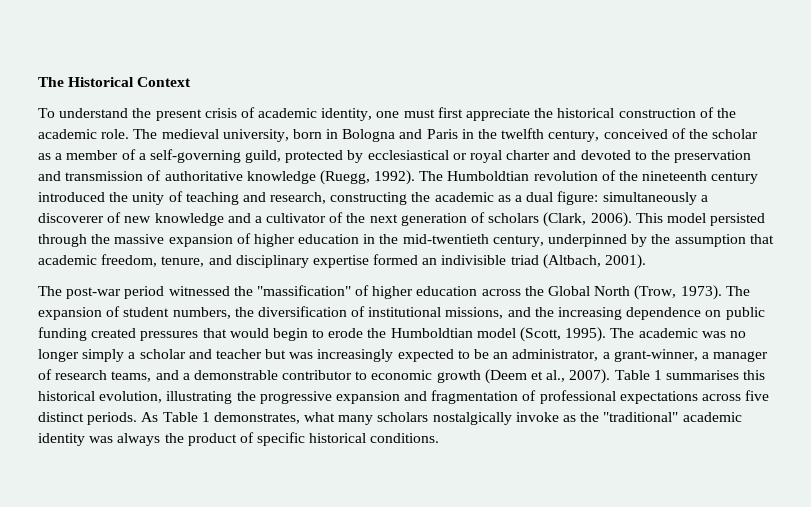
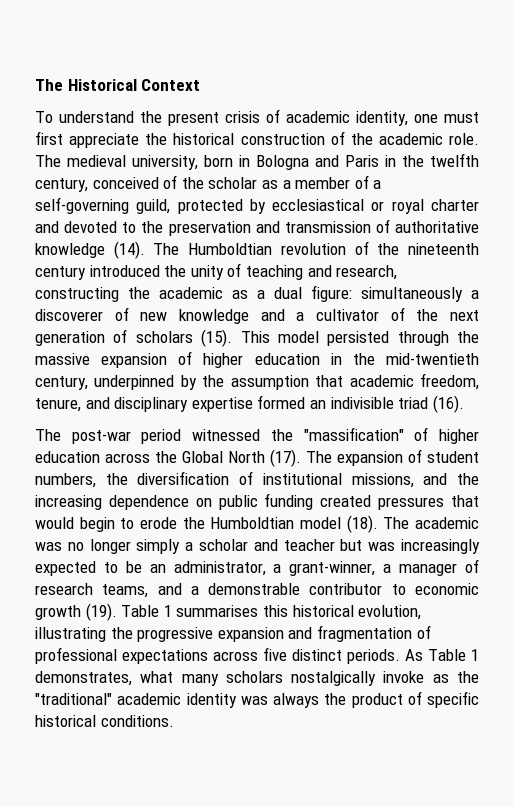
[319,170,416,185] (Ruegg, 1992). -> [113,241,145,259] (14).
[543,212,632,227] (Clark, 2006). -> [201,329,233,347] (15).
[542,254,647,269] (Altbach, 2001). -> [432,395,464,413] (16).
[634,285,722,300] (Trow, 1973). -> [270,449,301,467] (17).
[520,327,607,342] (Scott, 1995). -> [346,515,378,533] (18).
[484,369,611,384] (Deem et al., 2007). -> [85,603,117,621] (19).

